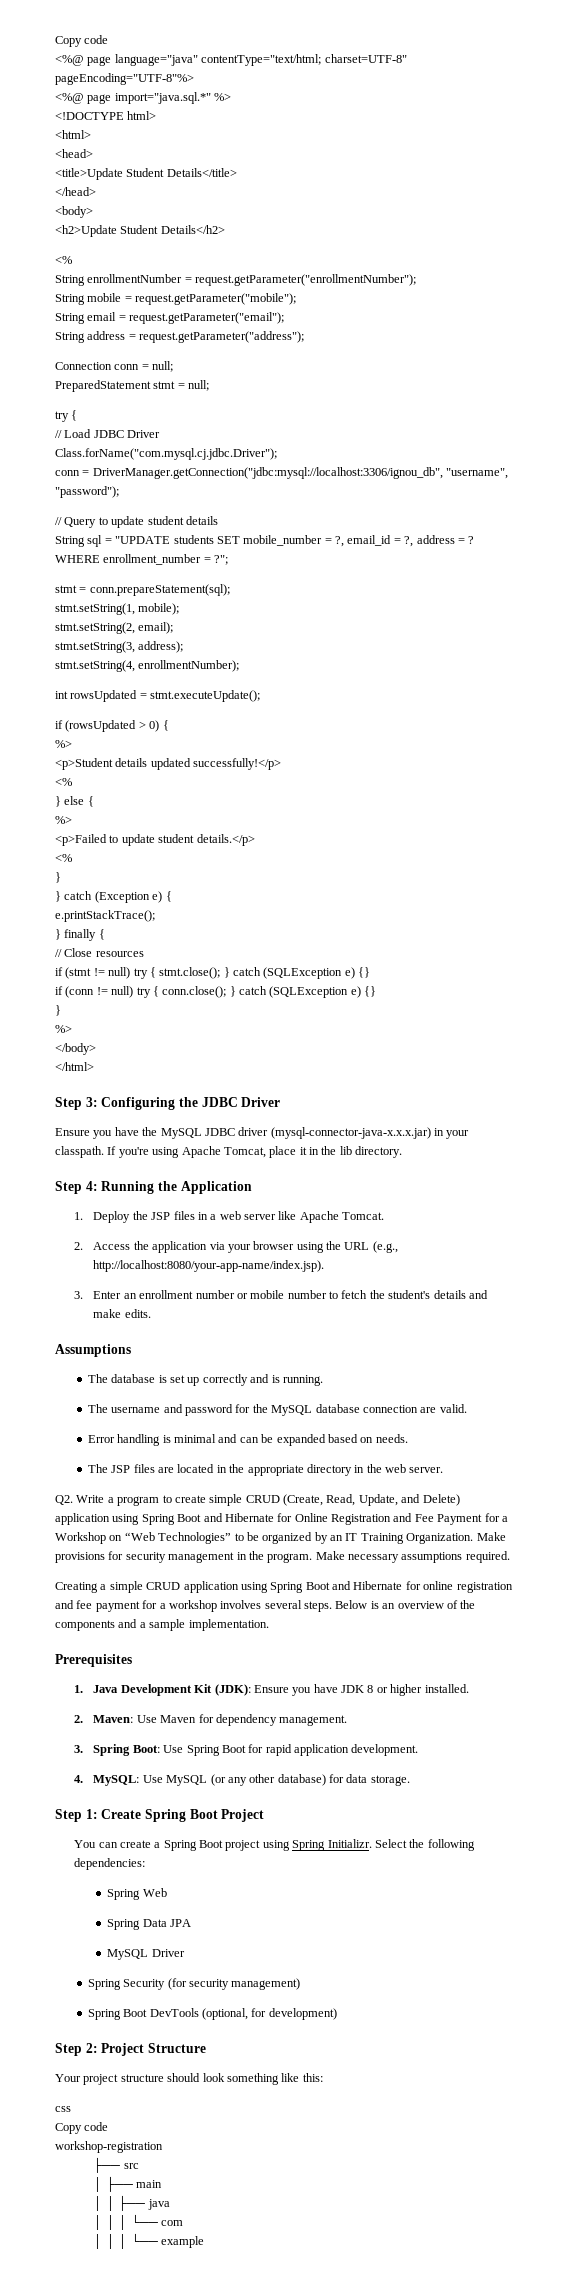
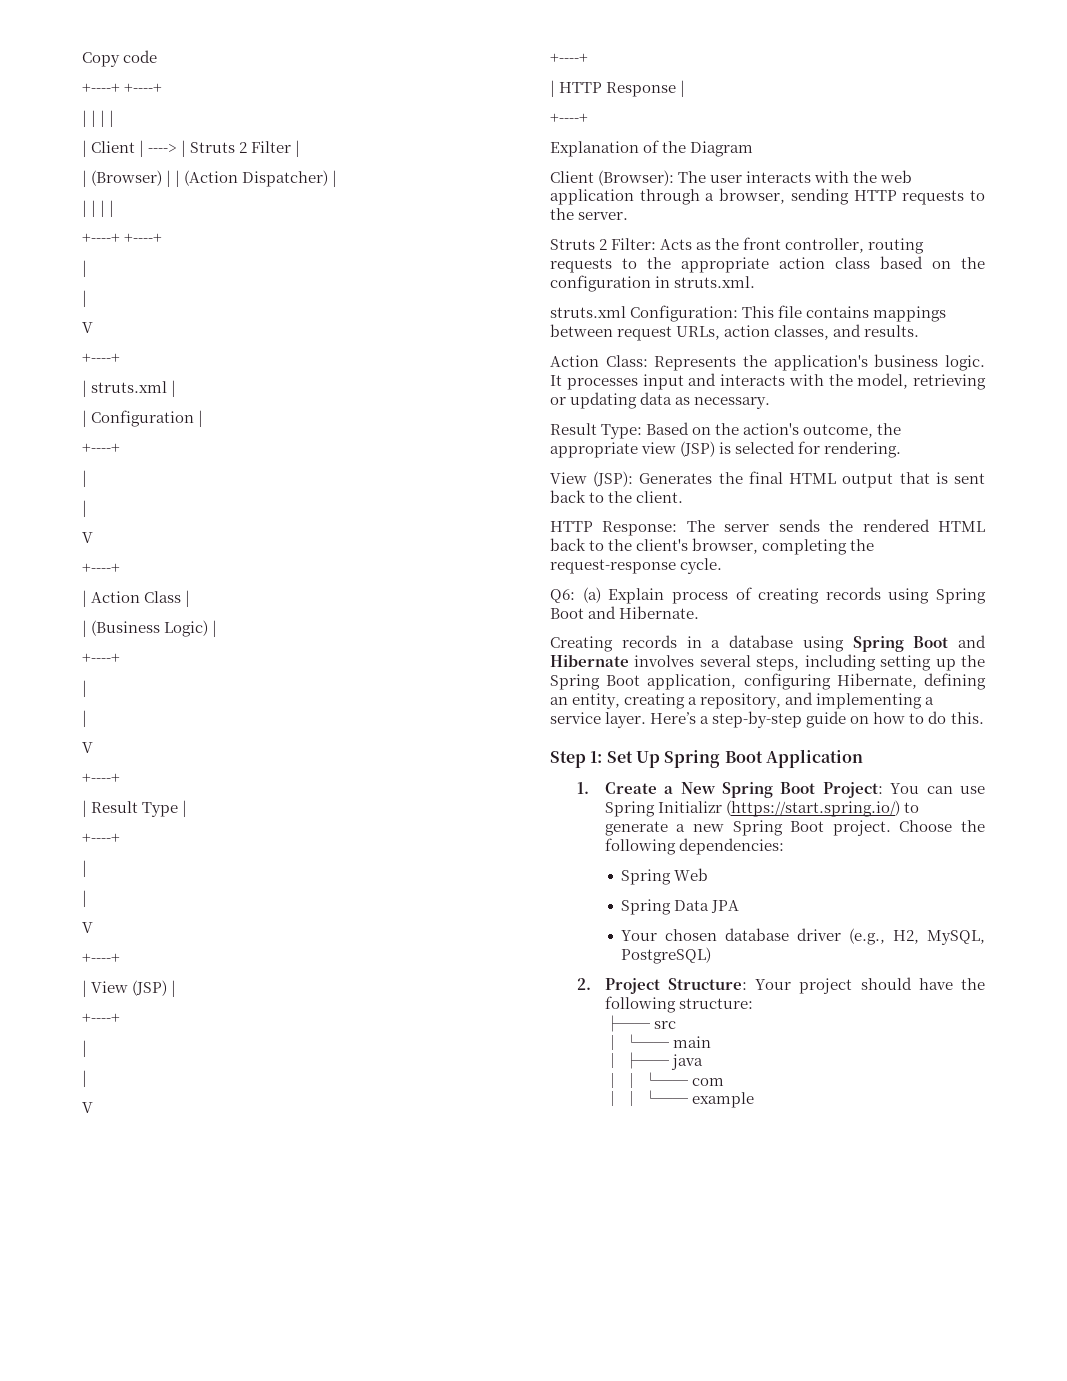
[55,35,109,47] [55,54,407,66] [55,73,194,85] [55,92,232,104] [55,111,157,120] [55,130,91,139] [55,149,93,158] [55,168,237,180] [55,187,96,196] [55,206,93,218] [55,225,225,237] [55,256,72,264] [55,274,417,286] [55,293,297,305] [55,312,285,324] [55,331,305,343] [55,361,174,372] [55,380,210,392] [55,410,78,422] [55,429,161,438] [55,448,277,460] [55,467,509,479] [55,486,119,498] [55,516,218,528] [55,535,475,547] [55,554,229,565] [55,584,230,596] [55,603,180,615] [55,622,174,634] [55,641,184,653] [55,660,240,672] [55,690,261,702] [55,720,169,732] [55,740,72,748] [55,758,282,770] [55,778,72,786] [55,796,94,807] [55,816,72,824] [55,834,255,846] [55,854,72,862] [55,872,61,883] [55,891,172,903] [55,910,155,922] [55,929,105,941] [55,948,144,957] [55,967,371,979] [55,986,377,998] [55,1005,61,1016] [55,1025,72,1033] [55,1043,96,1055] [55,1062,94,1071] [55,1097,281,1110] [55,1127,470,1139] [55,1146,403,1158] [55,1181,252,1194] [74,1211,385,1223] [74,1241,398,1253] [93,1260,325,1272] [74,1290,488,1299] [93,1309,151,1318] [55,1344,131,1357] [87,1374,323,1386] [87,1404,467,1416] [87,1434,408,1446] [87,1464,444,1476] [55,1494,460,1506] [55,1513,508,1525] [55,1532,506,1544] [55,1551,510,1563] [55,1581,513,1593] [55,1600,476,1612] [55,1619,269,1631] [55,1654,132,1667] [74,1684,469,1696] [74,1714,348,1726] [74,1744,419,1756] [74,1774,410,1786] [55,1809,265,1822] [74,1839,407,1851] Copy code // <%@ page language="java" contentType="text/html; charset=UTF-8" pageEncoding="UTF-8"%> // <%@ page import="java.sql.*" %> // <!DOCTYPE html> // <html> // <head> // <title>Update Student Details</title> // </head> // <body> // <h2>Update Student Details</h2> // <% // String enrollmentNumber = request.getParameter("enrollmentNumber"); // String mobile = request.getParameter("mobile"); // String email = request.getParameter("email"); // String address = request.getParameter("address"); // Connection conn = null; // PreparedStatement stmt = null; // try { // // Load JDBC Driver // Class.forName("com.mysql.cj.jdbc.Driver"); // conn = DriverManager.getConnection("jdbc:mysql://localhost:3306/ignou_db", "username", "password"); // // Query to update student details // String sql = "UPDATE students SET mobile_number = ?, email_id = ?, address = ? WHERE enrollment_number = ?"; // stmt = conn.prepareStatement(sql); // stmt.setString(1, mobile); // stmt.setString(2, email); // stmt.setString(3, address); // stmt.setString(4, enrollmentNumber); // int rowsUpdated = stmt.executeUpdate(); // if (rowsUpdated > 0) { // %> // <p>Student details updated successfully!</p> // <% // } else { // %> // <p>Failed to update student details.</p> // <% // } // } catch (Exception e) { // e.printStackTrace(); // } finally { // // Close resources // if (stmt != null) try { stmt.close(); } catch (SQLException e) {} // if (conn != null) try { conn.close(); } catch (SQLException e) {} // } // %> // </body> // </html> // Step 3: Configuring the JDBC Driver // Ensure you have the MySQL JDBC driver (mysql-connector-java-x.x.x.jar) in your classpath. If you're using Apache Tomcat, place it in the lib directory. // Step 4: Running the Application // 1. Deploy the JSP files in a web server like Apache Tomcat. // 2. Access the application via your browser using the URL (e.g., http://localhost:8080/your-app-name/index.jsp). // 3. Enter an enrollment number or mobile number to fetch the student's details and make edits. // Assumptions // The database is set up correctly and is running. // The username and password for the MySQL database connection are valid. // Error handling is minimal and can be expanded based on needs. // The JSP files are located in the appropriate directory in the web server. // Q2. Write a program to create simple CRUD (Create, Read, Update, and Delete) application using Spring Boot and Hibernate for Online Registration and Fee Payment for a Workshop on “Web Technologies” to be organized by an IT Training Organization. Make provisions for security management in the program. Make necessary assumptions required. // Creating a simple CRUD application using Spring Boot and Hibernate for online registration and fee payment for a workshop involves several steps. Below is an overview of the components and a sample implementation. // Prerequisites // 1. Java Development Kit (JDK): Ensure you have JDK 8 or higher installed. // 2. Maven: Use Maven for dependency management. // 3. Spring Boot: Use Spring Boot for rapid application development. // 4. MySQL: Use MySQL (or any other database) for data storage. // Step 1: Create Spring Boot Project // You can create a Spring Boot project using Spring Initializr. Select -> [82,50,158,67] [82,83,163,93] [82,110,115,127] [82,140,301,157] [82,170,338,187] [82,200,115,217] [82,233,163,243] [82,260,87,277] [82,290,87,307] [82,322,93,333] [82,353,120,363] [82,380,177,397] [82,410,204,427] [82,443,120,453] [82,470,87,487] [82,500,87,517] [82,532,93,543] [82,563,120,573] [82,590,191,607] [82,620,218,637] [82,653,120,663] [82,680,87,697] [82,710,87,727] [82,742,93,753] [82,773,120,783] [82,800,188,817] [82,833,120,843] [82,860,87,877] [82,890,87,907] [82,922,93,933] [82,953,120,963] [82,980,177,997] [82,1013,120,1023] [82,1040,87,1057] [82,1070,87,1087] [82,1102,93,1113] [550,53,588,63] [550,80,686,97] [550,113,588,123] [550,140,754,157] [550,170,913,186] [550,188,985,205] [550,208,629,220] [550,237,925,254] [550,256,985,273] [550,275,756,292] [550,305,947,322] [550,324,920,341] [550,354,985,371] [550,373,986,390] [550,392,771,409] [550,422,902,439] [550,441,902,458] [550,471,985,488] [550,490,684,503] [550,519,986,536] [550,538,875,555] [550,558,723,574] [550,587,986,604] [550,606,700,619] [550,635,986,652] [550,654,986,671] [550,673,986,690] [550,692,935,709] [550,711,984,728] [550,749,863,768] [577,782,985,798] [604,800,919,817] [604,820,953,836] Copy code // +----+ +----+ // | | | | // | Client | ----> | Struts 2 Filter | // | (Browser) | | (Action Dispatcher) | // | | | | // +----+ +----+ // | // | // V // +----+ // | struts.xml | // | Configuration | // +----+ // | // | // V // +----+ // | Action Class | // | (Business Logic) | // +----+ // | // | // V // +----+ // | Result Type | // +----+ // | // | // V // +----+ // | View (JSP) | // +----+ // | // | // V // +----+ // | HTTP Response | // +----+ // Explanation of the Diagram // Client (Browser): The user interacts with the web application through a browser, sending HTTP requests to the server. // Struts 2 Filter: Acts as the front controller, routing requests to the appropriate action class based on the configuration in struts.xml. // struts.xml Configuration: This file contains mappings between request URLs, action classes, and results. // Action Class: Represents the application's business logic. It processes input and interacts with the model, retrieving or updating data as necessary. // Result Type: Based on the action's outcome, the appropriate view (JSP) is selected for rendering. // View (JSP): Generates the final HTML output that is sent back to the client. // HTTP Response: The server sends the rendered HTML back to the client's browser, completing the request-response cycle. // Q6: (a) Explain process of creating records using Spring Boot and Hibernate. // Creating records in a database using Spring Boot and Hibernate involves several steps, including setting up the Spring Boot application, configuring Hibernate, defining an entity, creating a repository, and implementing a service layer. Here’s a step-by-step guide on how to do this. // Step 1: Set Up Spring Boot Application // 1. Create a New Spring Boot Project: You can use Spring Initializr (https://start.spring.io/) to generate a new Spring Boot project. Choose
[107,1949,185,1960] [87,1978,301,1990] [87,2008,337,2020] [55,2043,206,2056] [55,2073,323,2085] [55,2106,71,2112] [55,2122,109,2134] [55,2141,163,2153] MySQL Driver // Spring Security (for security management) // Spring Boot DevTools (optional, for development) // Step 2: Project Structure // Your project structure should look something like this: // css // Copy code // workshop-registration -> [621,928,985,945] [621,947,712,964] [577,977,985,994] [604,996,753,1013] Your chosen database driver (e.g., H2, MySQL, PostgreSQL) // 2. Project Structure: Your project should have the following structure:
[105,2176,133,2192] ├── -> [623,1034,669,1048] └──
[105,2196,115,2211] │ -> (620, 1060) none
[118,2215,128,2230] │ -> (639, 1080) none
[118,2234,128,2249] │ -> (639, 1098) none

